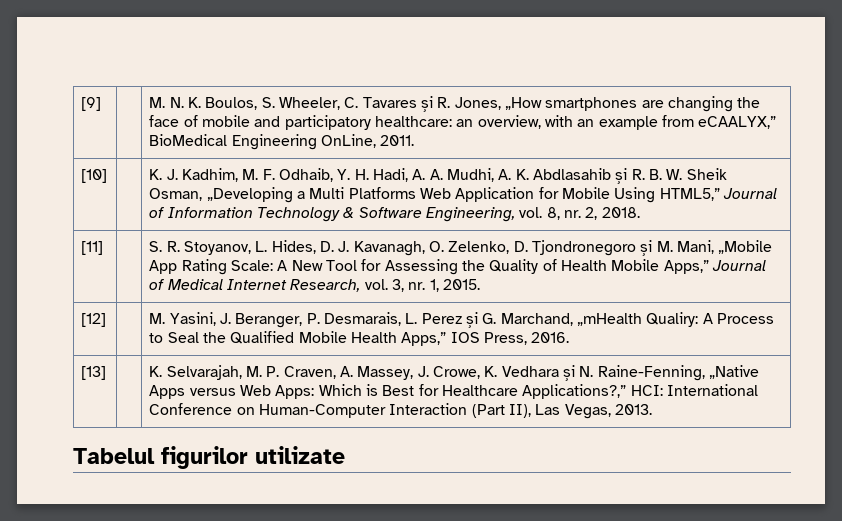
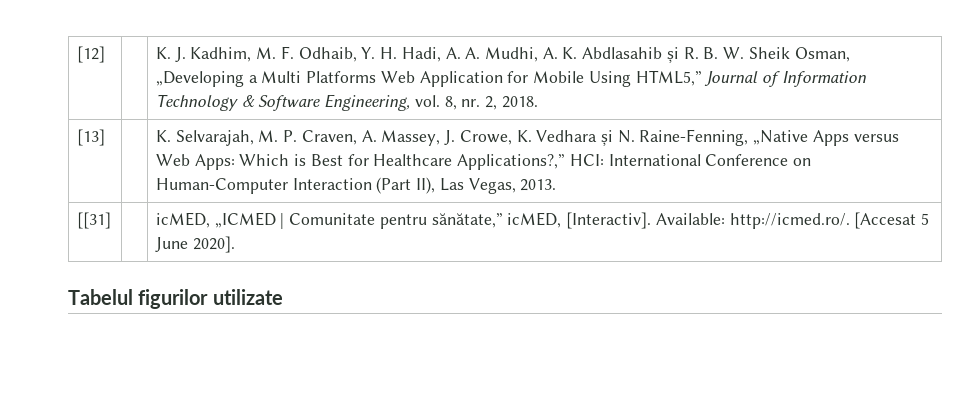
[81,97,102,111] [149,96,761,112] [149,115,777,130] [149,134,415,150] [81,169,108,183] [9] | | M. N. K. Boulos, S. Wheeler, C. Tavares și R. Jones, „How smartphones are changing the face of mobile and participatory healthcare: an overview, with an example from eCAALYX,” BioMedical Engineering OnLine, 2011. // [10] -> [77,46,106,63] [12]
[81,241,104,255] [149,240,773,256] [149,259,766,275] [149,279,481,292] [81,313,107,327] [149,312,774,328] [149,331,570,346] // [11] | | S. R. Stoyanov, L. Hides, D. J. Kavanagh, O. Zelenko, D. Tjondronegoro și M. Mani, „Mobile App Rating Scale: A New Tool for Assessing the Quality of Health Mobile Apps,” Journal of Medical Internet Research, vol. 3, nr. 1, 2015. // [12] | | M. Yasini, J. Beranger, P. Desmarais, L. Perez și G. Marchand, „mHealth Qualiry: A Process to Seal the Qualified Mobile Health Apps,” IOS Press, 2016. -> (538, 102) none
(653, 409) none -> [77,212,112,229] [156,212,929,229] [155,236,235,253] // [[31] | | icMED, „ICMED | Comunitate pentru sănătate,” icMED, [Interactiv]. Available: http://icmed.ro/. [Accesat 5 June 2020].

